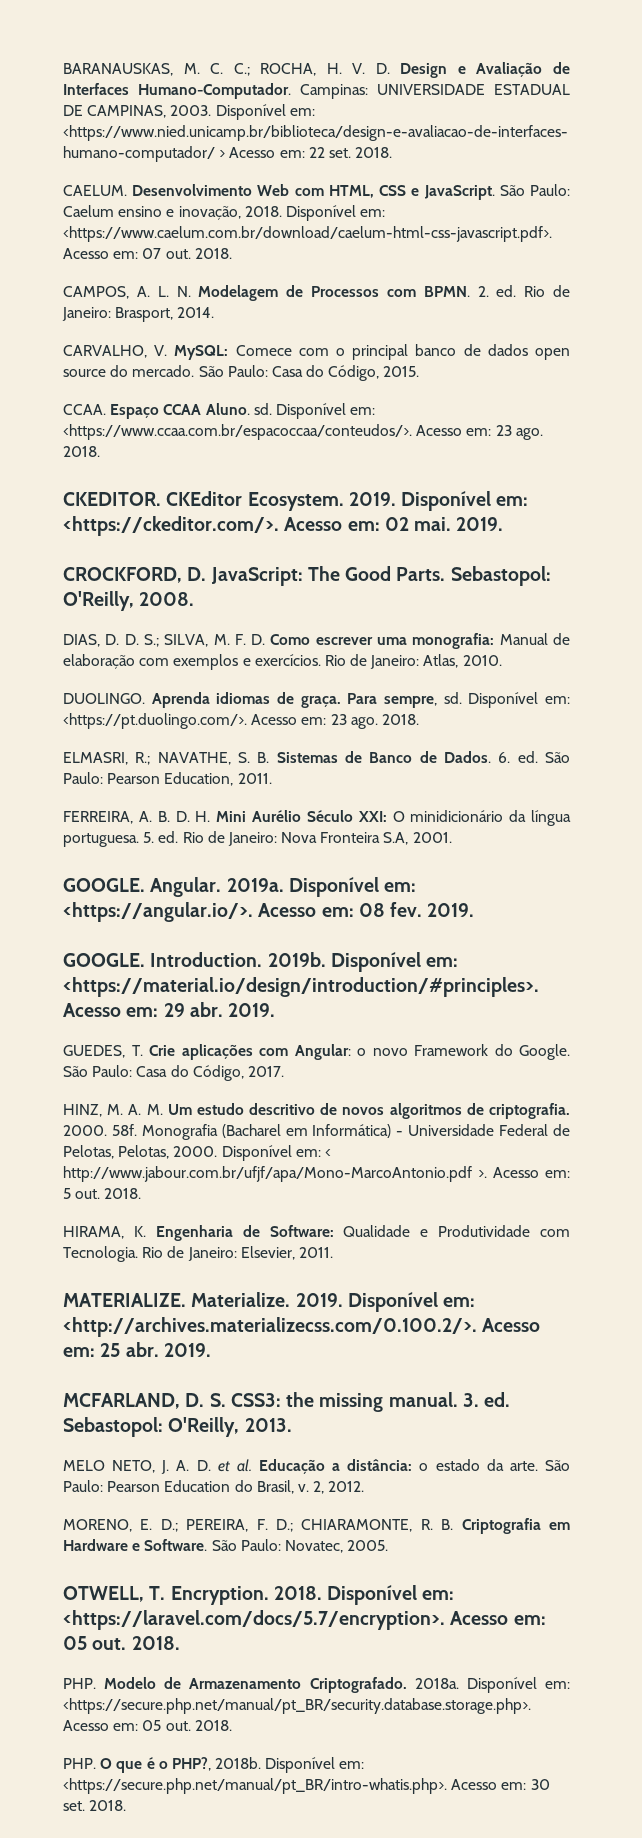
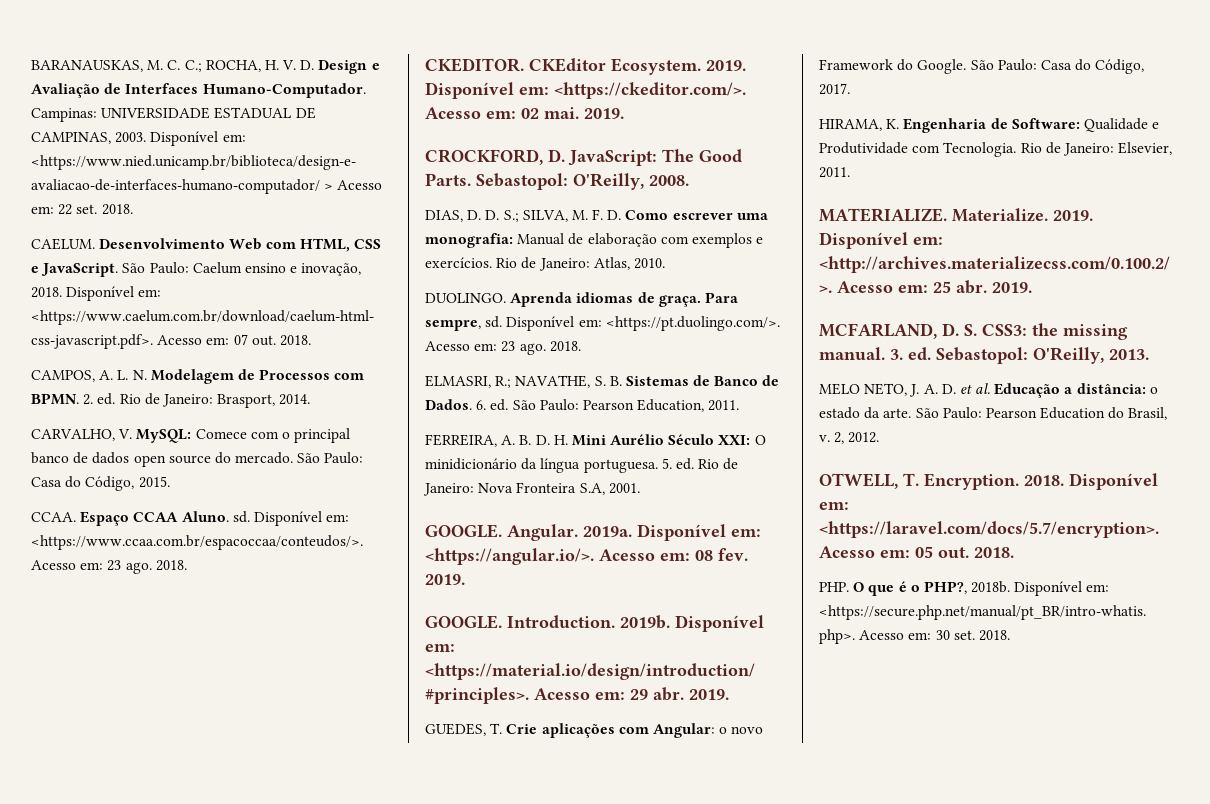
[63,1103,570,1119] [63,1124,571,1140] [63,1145,331,1161] [63,1166,570,1182] [63,1188,142,1199] // HINZ, M. A. M. Um estudo descritivo de novos algoritmos de criptografia. 2000. 58f. Monografia (Bacharel em Informática) - Universidade Federal de Pelotas, Pelotas, 2000. Disponível em: < http://www.jabour.com.br/ufjf/apa/Mono-MarcoAntonio.pdf >. Acesso em: 5 out. 2018. -> (850, 89) none
[63,1518,570,1534] [63,1539,389,1553] // MORENO, E. D.; PEREIRA, F. D.; CHIARAMONTE, R. B. Criptografia em Hardware e Software. São Paulo: Novatec, 2005. -> (880, 437) none
[63,1677,570,1693] [63,1698,531,1714] [63,1720,232,1731] // PHP. Modelo de Armazenamento Criptografado. 2018a. Disponível em: <https://secure.php.net/manual/pt_BR/security.database.storage.php>. Acesso em: 05 out. 2018. -> (1014, 552) none

